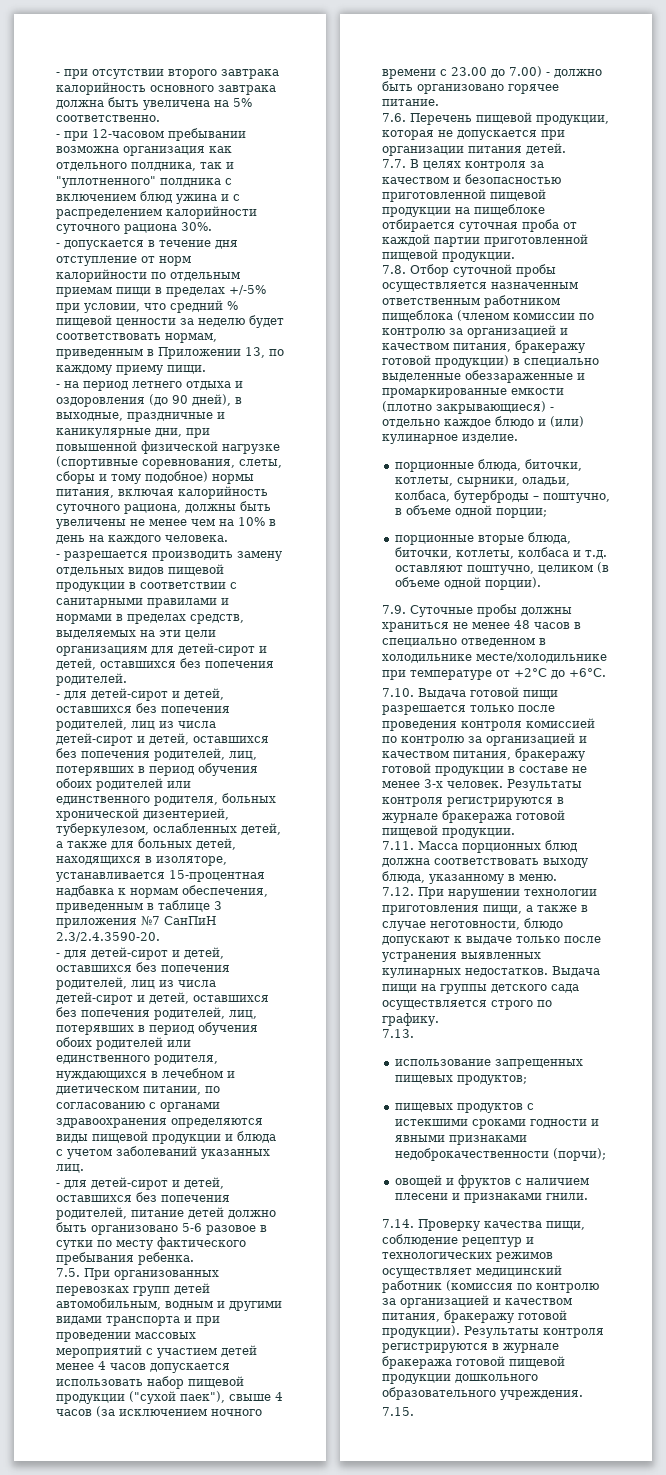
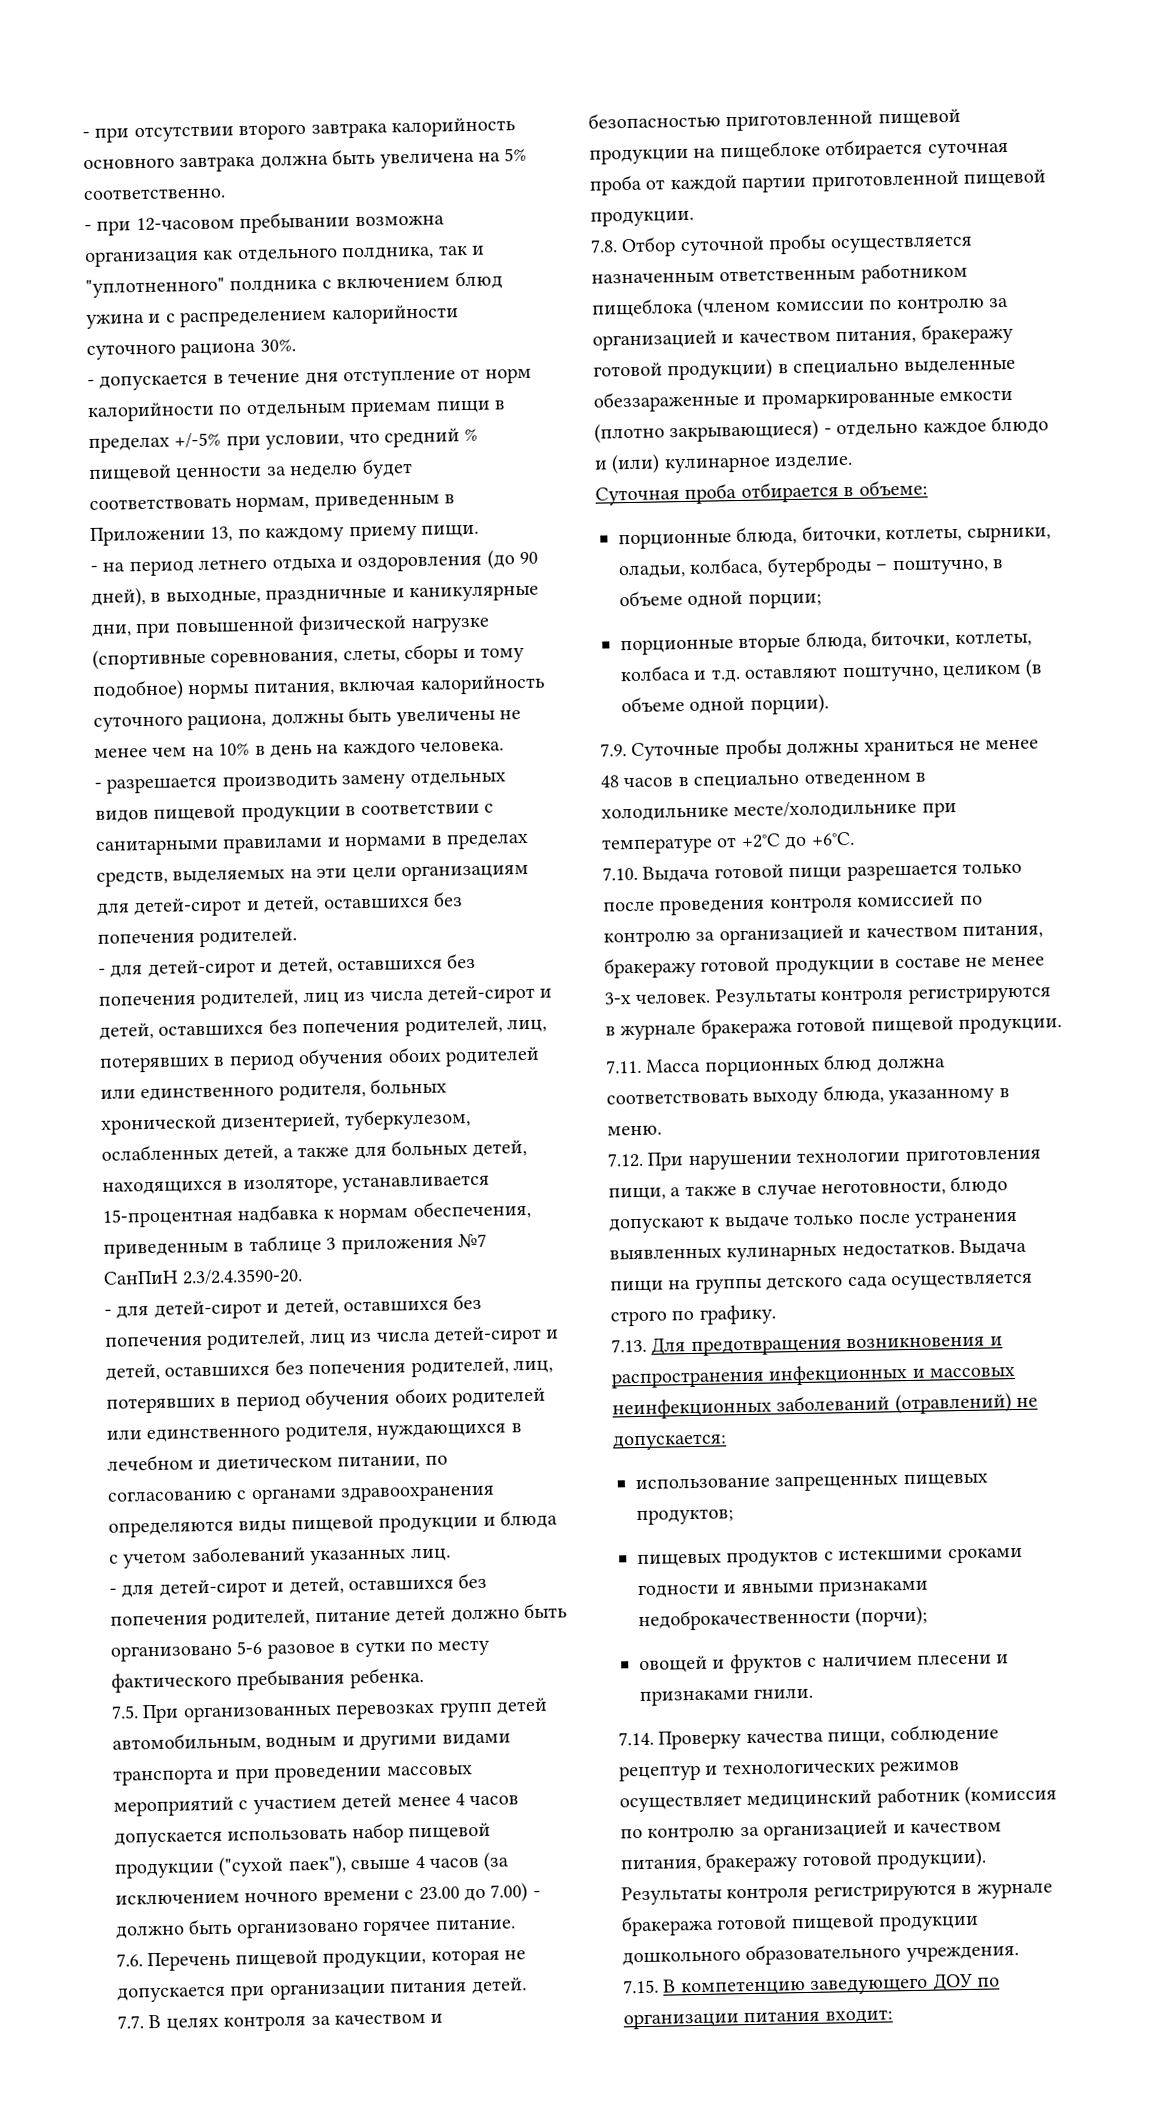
(518, 438) none -> [595,479,928,506] // Суточная проба отбирается в объеме:
(414, 1033) none -> [651,1336,1003,1357] [611,1364,1016,1389] [612,1392,1039,1420] [612,1433,727,1451] Для предотвращения возникновения и распространения инфекционных и массовых неинфекционных заболеваний (отравлений) не допускается:
(414, 1411) none -> [663,1972,1000,1996] [623,2009,893,2030] В компетенцию заведующего ДОУ по организации питания входит:

